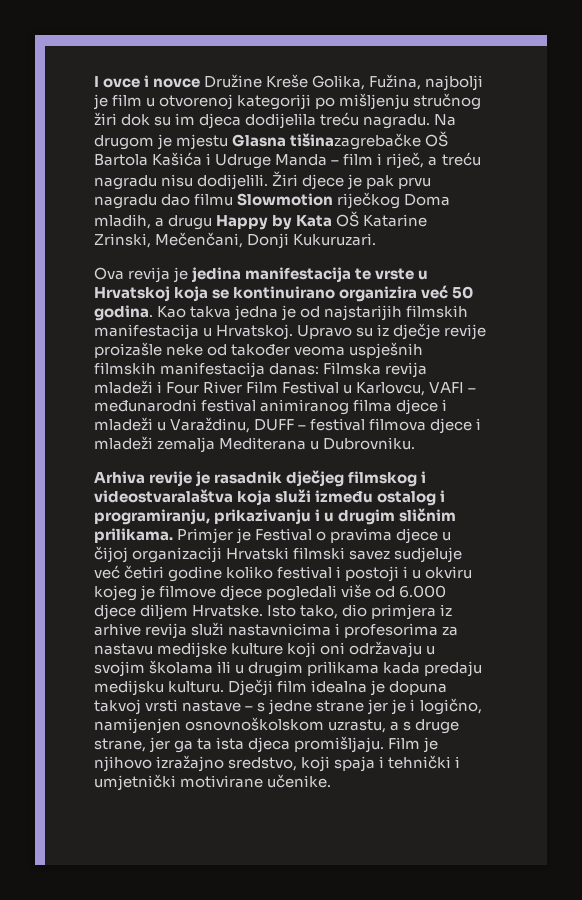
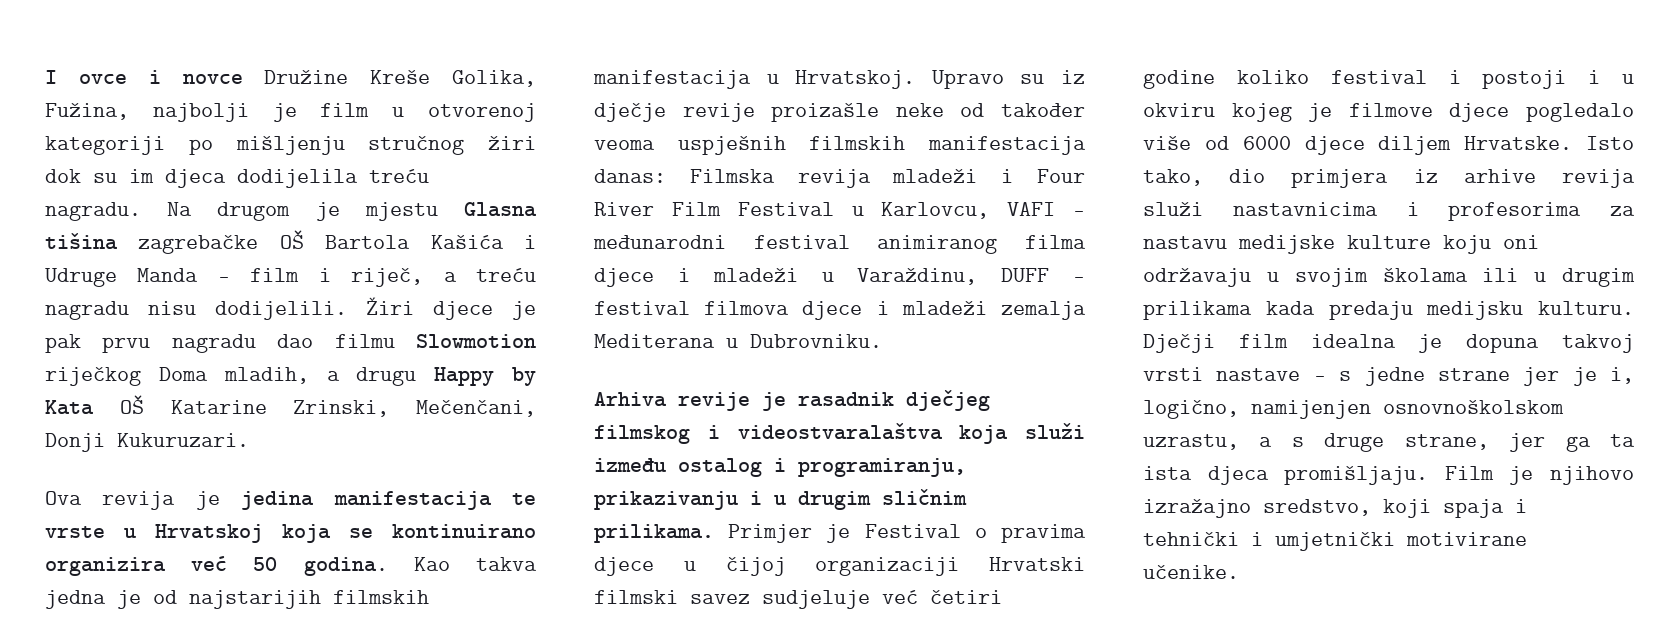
[290,133,422,150] tišinazagrebačke -> [45,233,259,254] tišina zagrebačke
[266,585,338,601] pogledali -> [1526,103,1634,122] pogledalo
[399,585,447,598] 6.000 -> [1242,136,1291,150] 6000
[287,642,317,658] koji -> [1443,235,1491,254] koju
[410,699,416,711] i -> [1610,367,1634,384] i,

